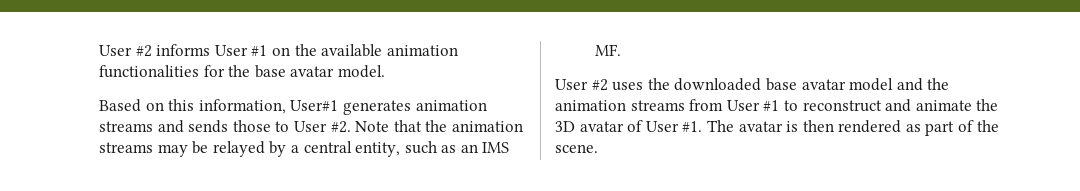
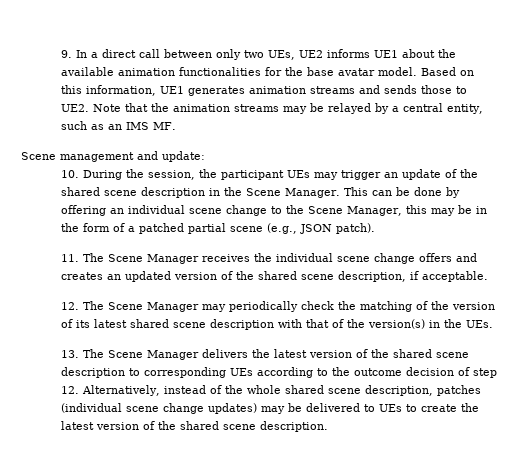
[98,44,290,57] User #2 informs User #1 on -> [60,49,435,60] 9. In a direct call between only two UEs, UE2 informs UE1 about
(385, 71) // -> (417, 71) none
[290,100,339,111] User#1 -> [159,86,184,94] UE1
[293,121,351,133] User #2. -> [60,104,89,112] UE2.
[555,78,950,91] [555,99,999,112] [555,120,999,136] [555,144,598,153] User #2 uses the downloaded base avatar model and the animation streams from User #1 to reconstruct and animate the 3D avatar of User #1. The avatar is then rendered as part of the scene. -> [21,151,205,162] [60,169,478,180] [60,187,460,198] [60,205,487,216] [60,223,375,234] [60,253,477,264] [60,271,488,282] [60,301,495,312] [60,319,493,330] [60,349,469,360] [60,367,497,378] [60,385,481,396] [60,403,479,414] [60,421,328,432] Scene management and update: // 10. During the session, the participant UEs may trigger an update of the shared scene description in the Scene Manager. This can be done by offering an individual scene change to the Scene Manager, this may be in the form of a patched partial scene (e.g., JSON patch). // 11. The Scene Manager receives the individual scene change offers and creates an updated version of the shared scene description, if acceptable. // 12. The Scene Manager may periodically check the matching of the version of its latest shared scene description with that of the version(s) in the UEs. // 13. The Scene Manager delivers the latest version of the shared scene description to corresponding UEs according to the outcome decision of step 12. Alternatively, instead of the whole shared scene description, patches (individual scene change updates) may be delivered to UEs to create the latest version of the shared scene description.

